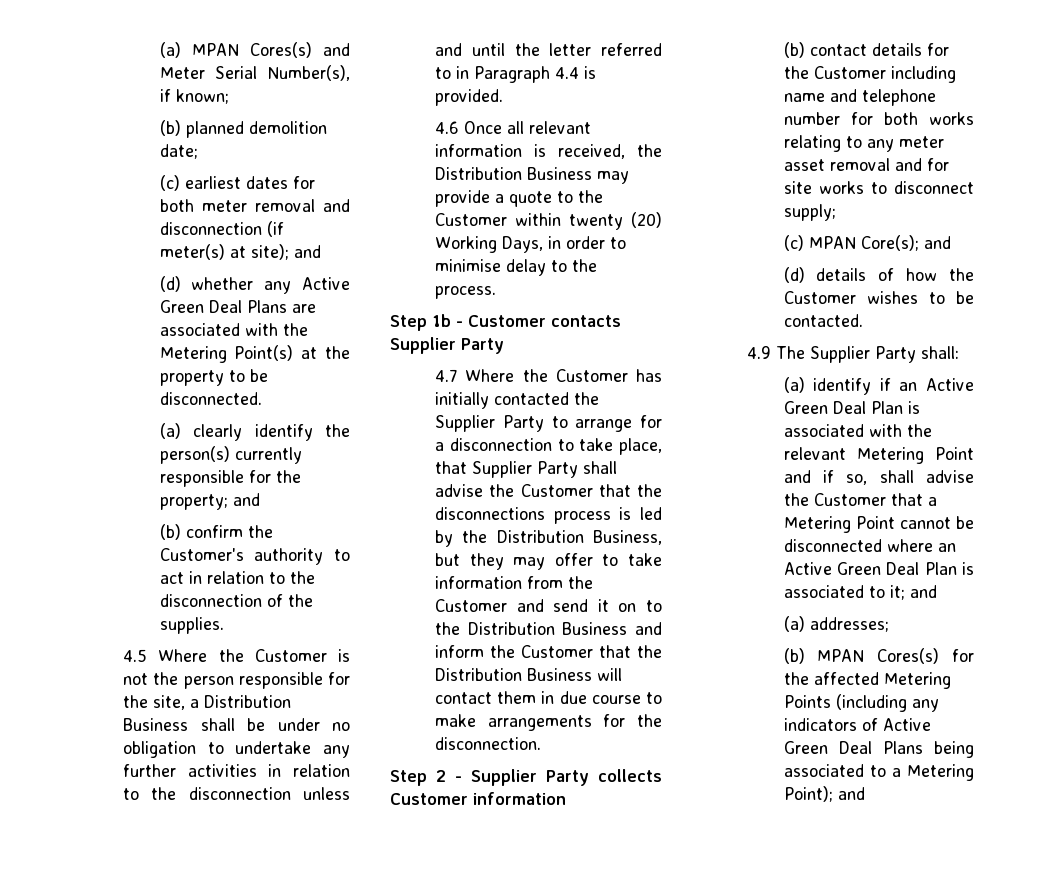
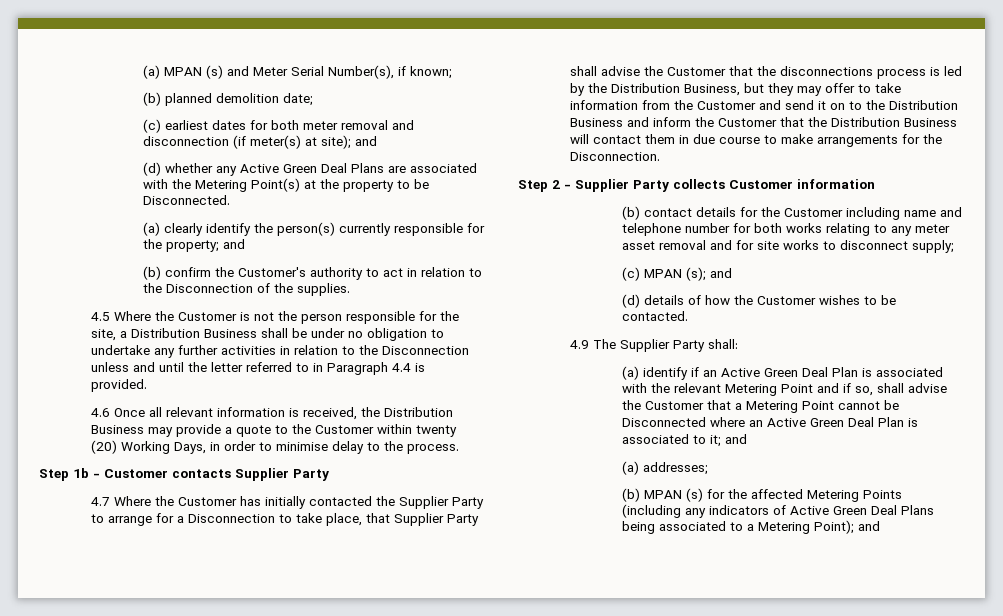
[249,42,312,58] Cores(s) -> [206,65,224,79] (s)
[159,392,262,405] disconnected. -> [143,195,231,205] Disconnected.
[159,594,262,607] disconnection -> [166,284,254,293] Disconnection
[188,787,291,800] disconnection -> [382,346,470,355] Disconnection
[449,438,552,451] disconnection -> [188,514,276,523] Disconnection
[435,737,542,750] disconnection. -> [570,152,661,161] Disconnection.
[860,235,919,251] Core(s); -> [686,267,707,281] (s);
[783,539,882,552] disconnected -> [622,417,707,427] Disconnected
[877,648,940,664] Cores(s) -> [686,488,704,502] (s)

